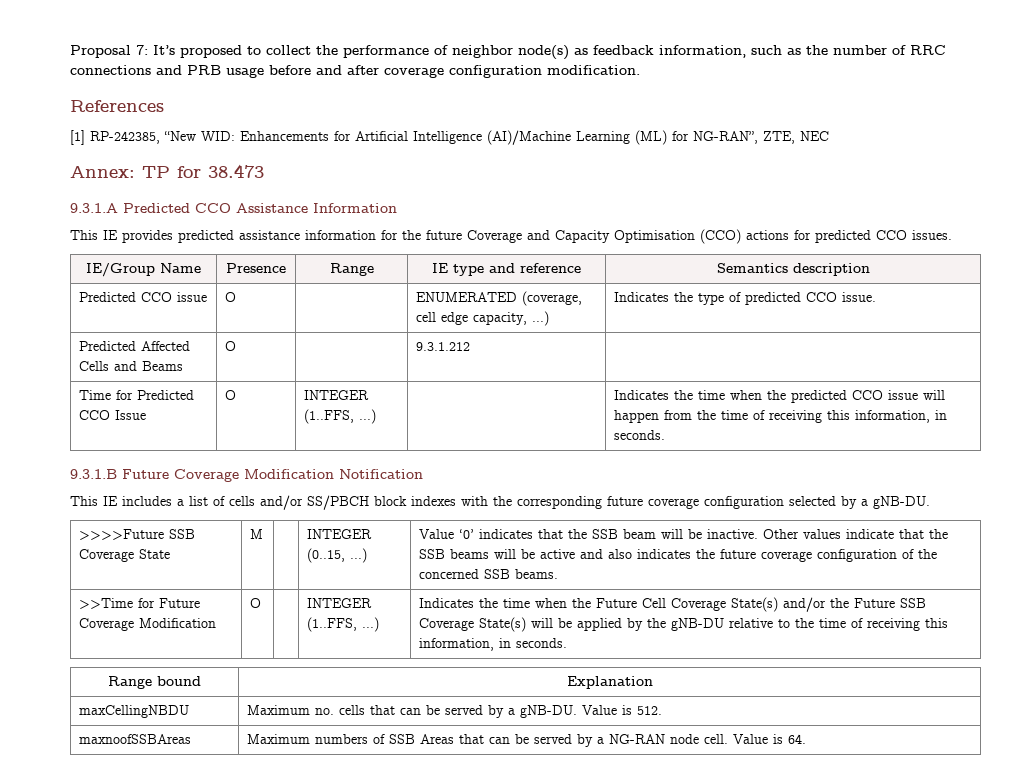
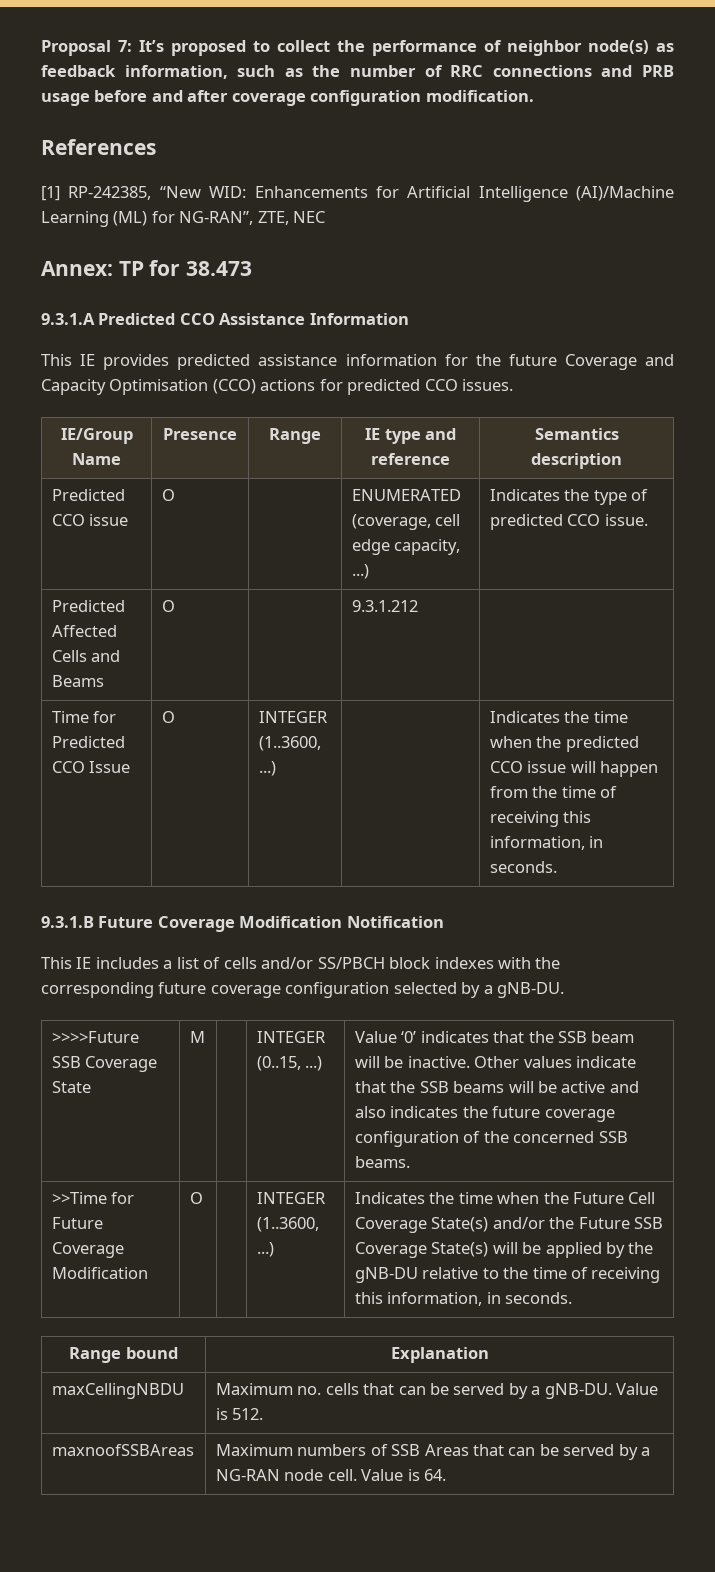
[303,409,354,424] (1..FFS, -> [258,736,321,751] (1..3600,
[306,617,357,632] (1..FFS, -> [256,1217,319,1232] (1..3600,

